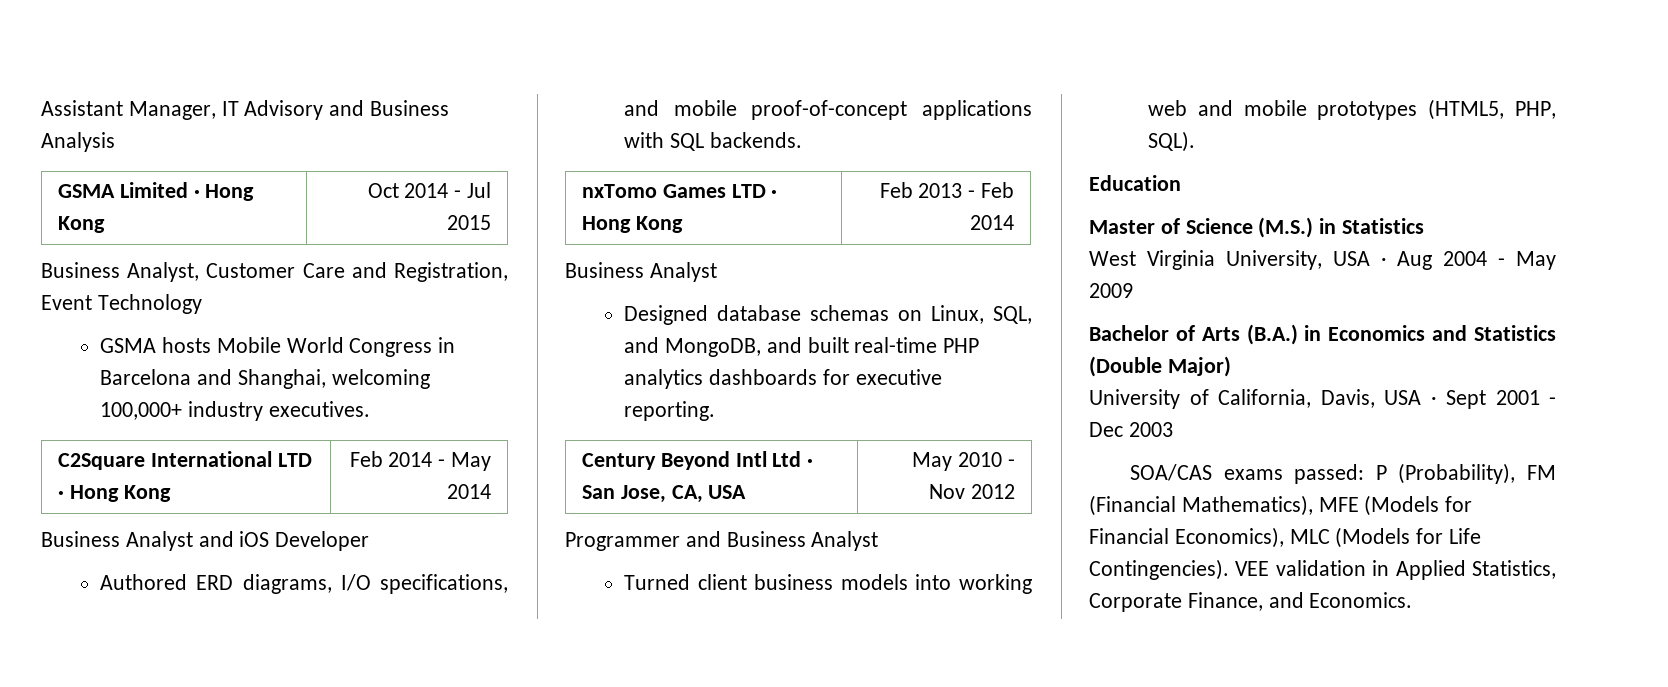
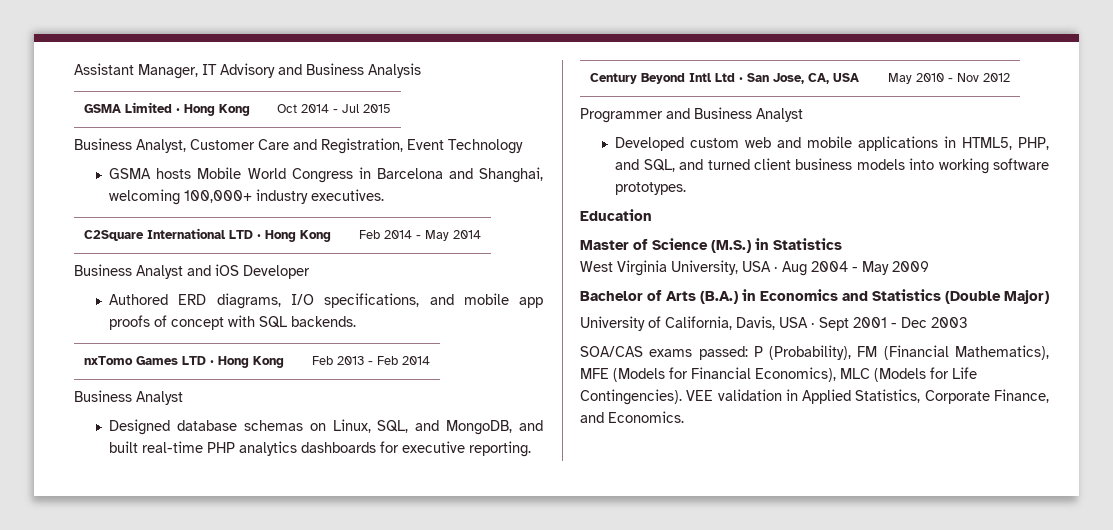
[751,100,1032,120] proof-of-concept applications -> [519,297,543,308] [109,315,225,330] app proofs of concept
[624,574,691,590] Turned -> [615,136,1049,151] [615,159,750,172] Developed custom web and mobile applications in HTML5, PHP, and SQL, and turned
[1148,99,1556,120] [1148,131,1196,152] web and mobile prototypes (HTML5, PHP, SQL). -> [993,158,1049,170] [615,182,687,195] software prototypes.

